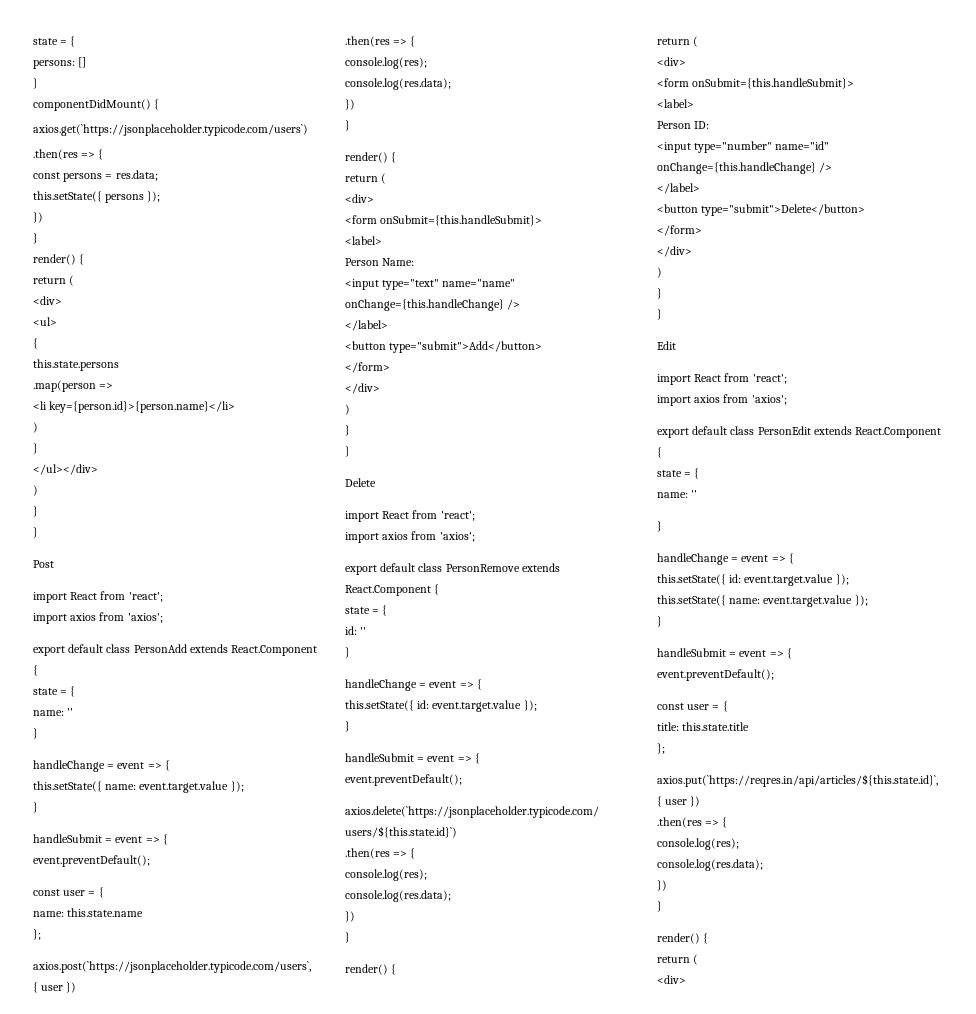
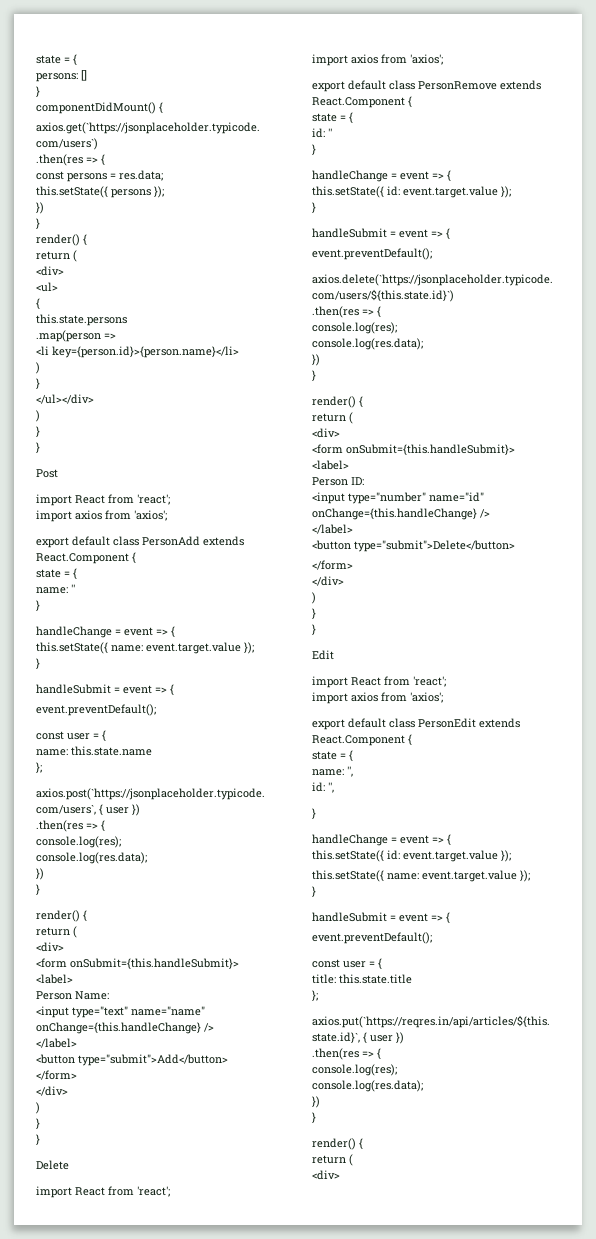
[691,490,698,498] '' -> [347,766,353,777] [312,782,334,793] '', // id: '',

